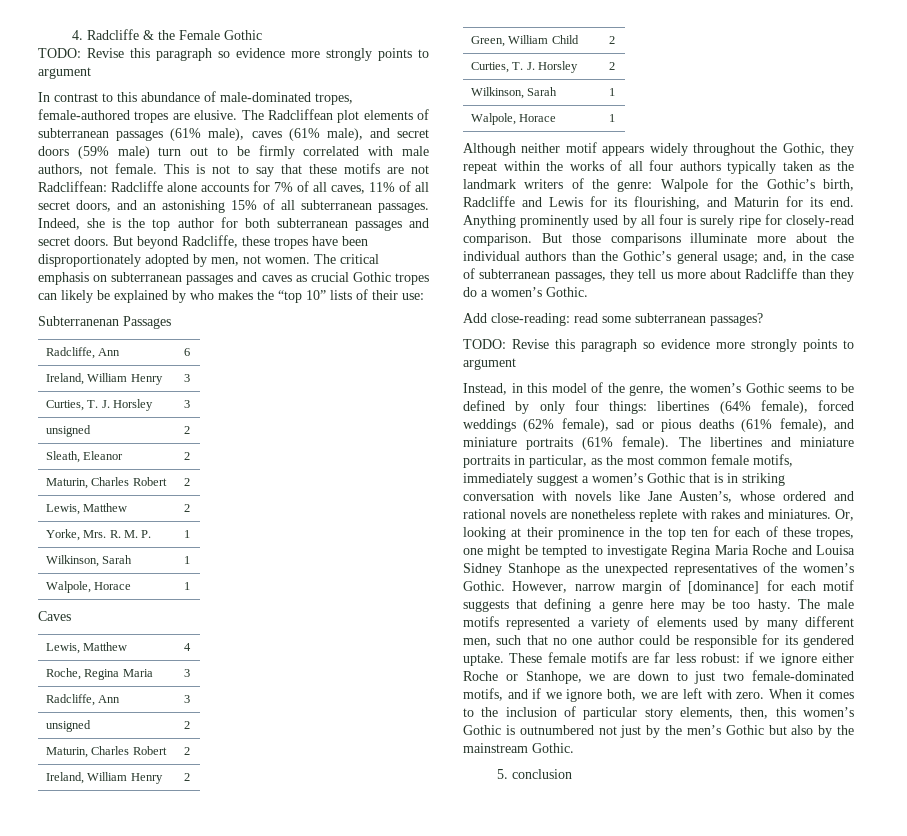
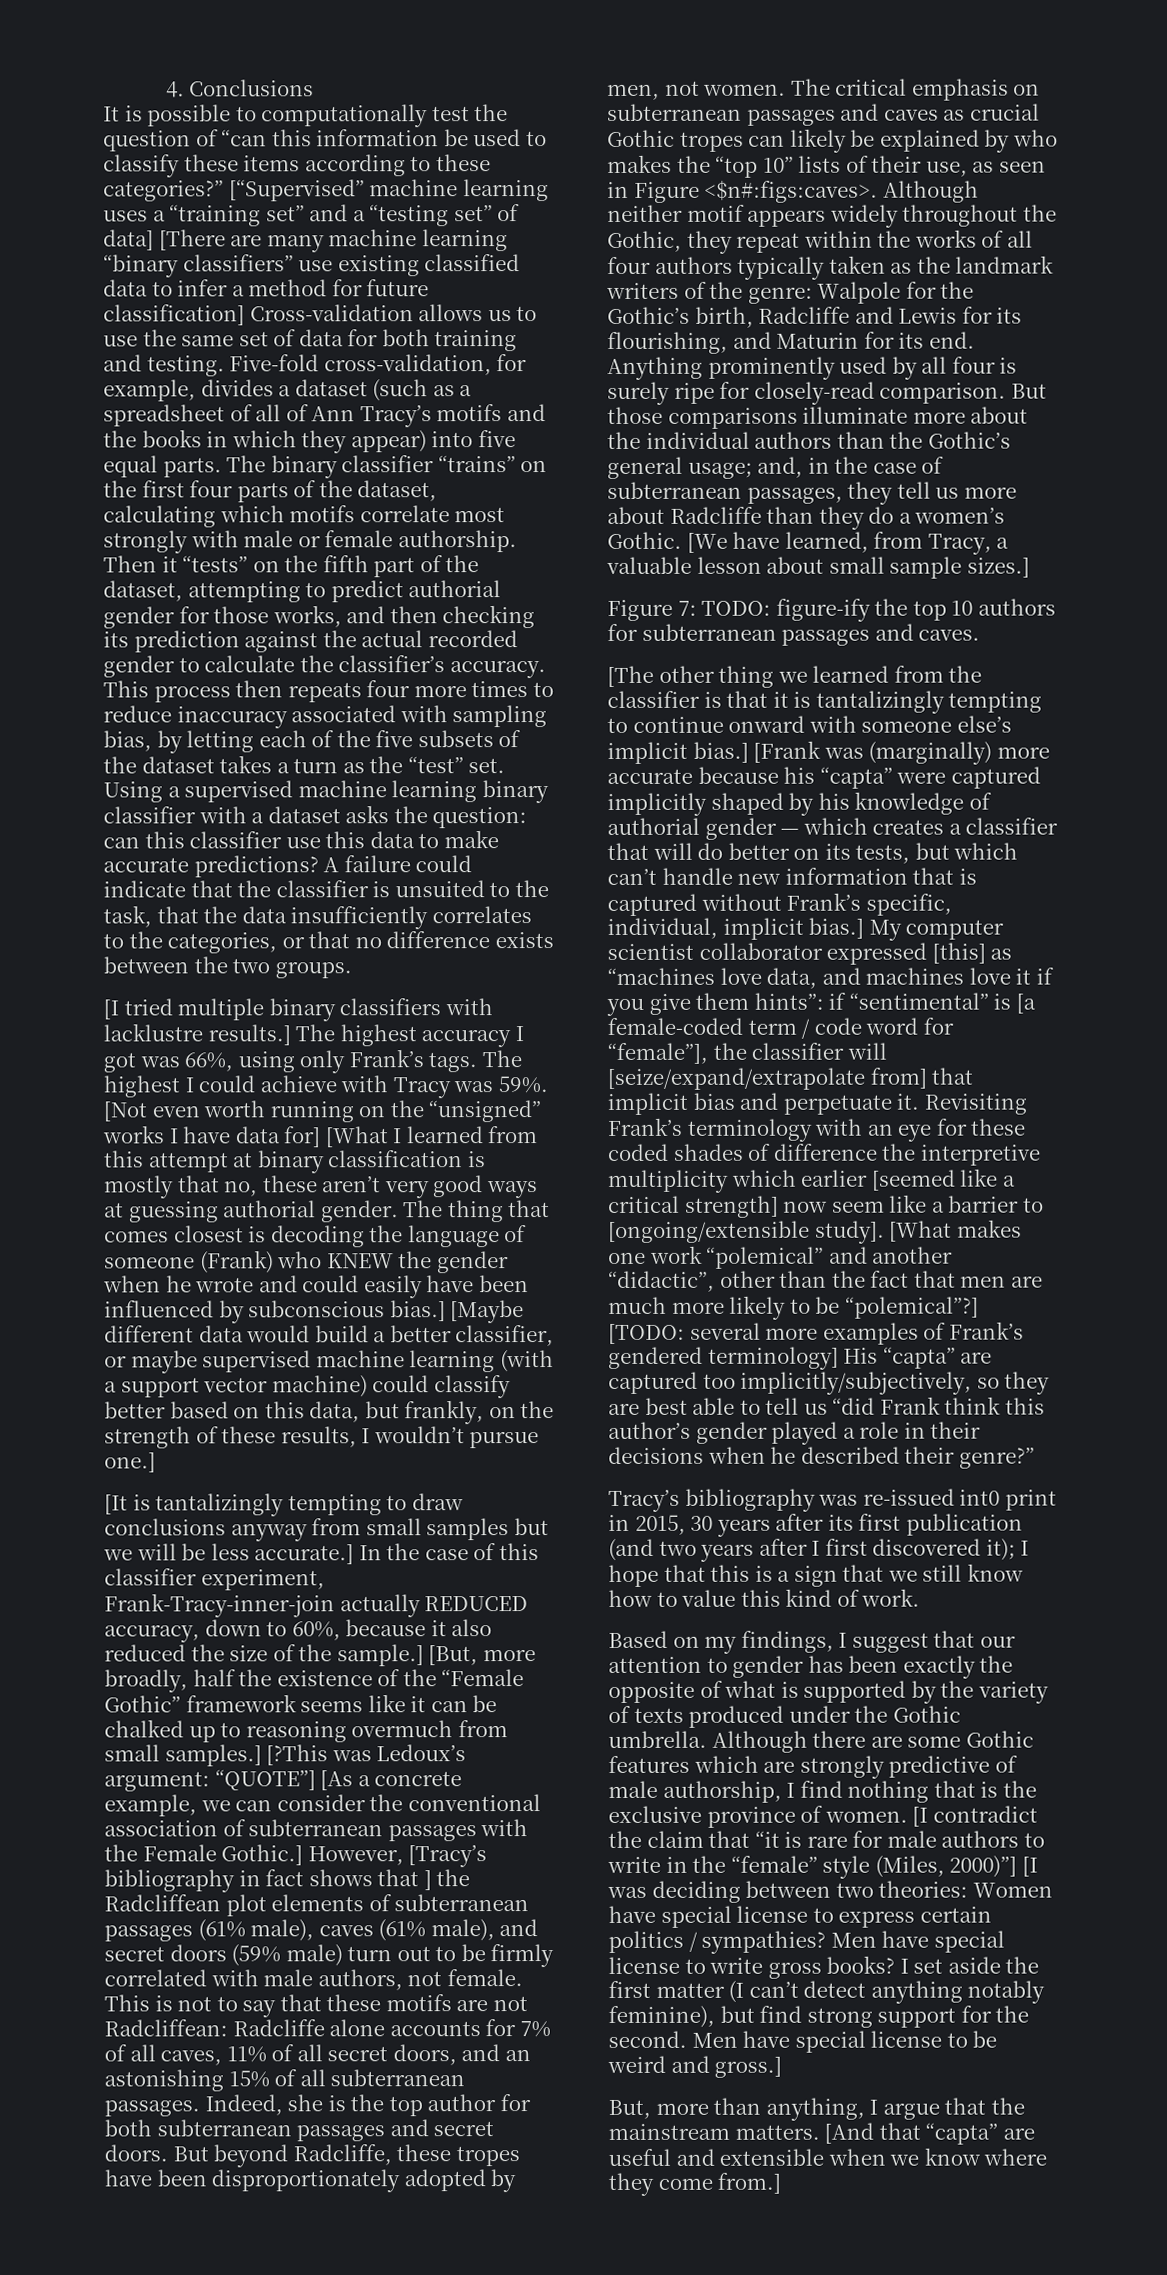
[87,29,263,40] [38,48,429,61] [38,67,91,79] [38,91,353,105] [38,109,264,123] Radcliffe & the Female Gothic // TODO: Revise this paragraph so evidence more strongly points to argument // In contrast to this abundance of male-dominated tropes, female-authored tropes are elusive. The -> [189,79,315,97] [103,104,509,128] [103,129,547,152] [103,154,491,178] [103,179,549,202] [103,204,521,227] [103,229,508,253] [103,254,521,278] [103,279,430,297] [103,304,538,326] [103,329,518,352] [103,354,528,377] [103,379,473,402] [103,404,546,428] [103,429,516,454] [103,455,548,479] [103,480,438,503] [103,505,506,528] [103,530,517,554] [103,555,480,578] [103,580,502,603] [103,605,536,629] [103,630,518,653] [103,655,546,679] [103,680,554,703] [103,705,548,729] [103,730,522,754] [103,755,506,774] [103,780,549,804] [103,805,528,829] [103,830,499,849] [103,855,473,878] [103,880,549,898] [103,905,532,930] [103,931,554,954] [103,956,352,979] [103,998,493,1022] [103,1023,524,1048] [103,1049,522,1074] [103,1075,548,1099] [103,1100,542,1123] [102,1125,539,1148] [104,1150,486,1174] [104,1175,538,1199] [104,1200,551,1223] [104,1225,528,1248] [104,1250,509,1274] [103,1275,529,1299] [104,1300,525,1324] [104,1325,555,1347] [104,1350,554,1374] [104,1375,511,1399] [104,1400,555,1425] [104,1426,540,1449] [104,1452,156,1473] [104,1493,464,1517] [104,1518,549,1542] [103,1543,539,1565] [104,1568,325,1591] [104,1593,529,1618] [104,1619,493,1643] [104,1644,536,1667] [104,1669,525,1693] [104,1694,498,1713] [104,1719,508,1743] [104,1744,467,1767] [104,1769,463,1792] [104,1794,541,1817] [104,1819,529,1842] [104,1844,488,1868] [104,1869,471,1893] Conclusions // It is possible to computationally test the question of “can this information be used to classify these items according to these categories?” [“Supervised” machine learning uses a “training set” and a “testing set” of data] [There are many machine learning “binary classifiers” use existing classified data to infer a method for future classification] Cross-validation allows us to use the same set of data for both training and testing. Five-fold cross-validation, for example, divides a dataset (such as a spreadsheet of all of Ann Tracy’s motifs and the books in which they appear) into five equal parts. The binary classifier “trains” on the first four parts of the dataset, calculating which motifs correlate most strongly with male or female authorship. Then it “tests” on the fifth part of the dataset, attempting to predict authorial gender for those works, and then checking its prediction against the actual recorded gender to calculate the classifier’s accuracy. This process then repeats four more times to reduce inaccuracy associated with sampling bias, by letting each of the five subsets of the dataset takes a turn as the “test” set. Using a supervised machine learning binary classifier with a dataset asks the question: can this classifier use this data to make accurate predictions? A failure could indicate that the classifier is unsuited to the task, that the data insufficiently correlates to the categories, or that no difference exists between the two groups. // [I tried multiple binary classifiers with lacklustre results.] The highest accuracy I got was 66%, using only Frank’s tags. The highest I could achieve with Tracy was 59%. [Not even worth running on the “unsigned” works I have data for] [What I learned from this attempt at binary classification is mostly that no, these aren’t very good ways at guessing authorial gender. The thing that comes closest is decoding the language of someone (Frank) who KNEW the gender when he wrote and could easily have been influenced by subconscious bias.] [Maybe different data would build a better classifier, or maybe supervised machine learning (with a support vector machine) could classify better based on this data, but frankly, on the strength of these results, I wouldn’t pursue one.] // [It is tantalizingly tempting to draw conclusions anyway from small samples but we will be less accurate.] In the case of this classifier experiment, Frank-Tracy-inner-join actually REDUCED accuracy, down to 60%, because it also reduced the size of the sample.] [But, more broadly, half the existence of the “Female Gothic” framework seems like it can be chalked up to reasoning overmuch from small samples.] [?This was Ledoux’s argument: “QUOTE”] [As a concrete example, we can consider the conventional association of subterranean passages with the Female Gothic.] However, [Tracy’s bibliography in fact shows that ] the
[402,293,424,300] [38,316,171,329] [45,347,121,359] [183,348,190,356] [45,373,163,385] [183,374,190,382] [45,399,154,411] [183,400,190,408] [45,425,91,437] [183,426,190,434] [45,451,124,463] [183,452,190,460] [45,477,167,489] [183,478,190,486] [45,503,128,515] [183,504,190,512] [45,529,152,541] [183,530,190,538] [45,555,133,567] [183,556,190,564] [45,581,132,593] [183,582,190,590] [38,611,71,621] [45,642,128,654] [183,643,191,651] [45,668,153,680] [183,669,190,677] [45,694,121,706] [183,695,190,703] [45,720,91,732] [183,721,190,729] [45,746,167,758] [183,747,190,755] [45,772,163,784] [183,773,190,781] [470,35,579,47] [608,36,615,44] [470,61,579,73] [608,62,615,70] [470,87,558,99] [608,88,615,96] [470,113,557,125] [608,114,615,122] use: // Subterranenan Passages // Radcliffe, Ann | 6 // Ireland, William Henry | 3 // Curties, T. J. Horsley | 3 // unsigned | 2 // Sleath, Eleanor | 2 // Maturin, Charles Robert | 2 // Lewis, Matthew | 2 // Yorke, Mrs. R. M. P. | 1 // Wilkinson, Sarah | 1 // Walpole, Horace | 1 // Caves // Lewis, Matthew | 4 // Roche, Regina Maria | 3 // Radcliffe, Ann | 3 // unsigned | 2 // Maturin, Charles Robert | 2 // Ireland, William Henry | 2 // Green, William Child | 2 // Curties, T. J. Horsley | 2 // Wilkinson, Sarah | 1 // Walpole, Horace | 1 // -> [925,160,1046,177] [607,179,879,203] use, as seen in Figure <$n#:figs:caves>.
[463,313,763,326] [463,339,854,352] [463,358,516,370] [463,382,854,396] [463,400,854,414] [463,418,855,432] [463,436,854,450] [463,454,793,468] [463,473,785,486] [463,491,854,503] [463,509,854,522] [463,526,854,540] [463,545,855,558] [463,562,854,576] [463,580,854,594] [463,598,854,612] [463,616,854,630] [463,634,854,648] [463,652,854,666] [463,670,854,684] [463,688,855,702] [463,706,854,720] [463,725,854,738] [463,743,574,753] [497,769,573,779] // Add close-reading: read some subterranean passages? // TODO: Revise this paragraph so evidence more strongly points to argument // Instead, in this model of the genre, the women’s Gothic seems to be defined by only four things: libertines (64% female), forced weddings (62% female), sad or pious deaths (61% female), and miniature portraits (61% female). The libertines and miniature portraits in particular, as the most common female motifs, immediately suggest a women’s Gothic that is in striking conversation with novels like Jane Austen’s, whose ordered and rational novels are nonetheless replete with rakes and miniatures. Or, looking at their prominence in the top ten for each of these tropes, one might be tempted to investigate Regina Maria Roche and Louisa Sidney Stanhope as the unexpected representatives of the women’s Gothic. However, narrow margin of [dominance] for each motif suggests that defining a genre here may be too hasty. The male motifs represented a variety of elements used by many different men, such that no one author could be responsible for its gendered uptake. These female motifs are far less robust: if we ignore either Roche or Stanhope, we are down to just two female-dominated motifs, and if we ignore both, we are left with zero. When it comes to the inclusion of particular story elements, then, this women’s Gothic is outnumbered not just by the men’s Gothic but also by the mainstream Gothic. // 5. conclusion -> [686,531,1010,555] [606,556,1030,579] [607,598,1056,622] [607,623,981,646] [607,665,983,688] [607,690,1043,714] [607,715,1012,733] [607,740,1050,765] [607,766,1041,789] [607,791,992,816] [607,817,1059,840] [607,842,1019,864] [607,867,977,885] [607,892,952,916] [607,917,1005,941] [607,942,1013,965] [607,967,1054,989] [606,992,1036,1016] [607,1017,954,1039] [607,1042,887,1064] [607,1067,974,1090] [607,1092,1027,1115] [607,1117,1026,1142] [608,1143,1041,1166] [608,1168,1016,1193] [608,1194,1044,1218] [608,1219,1022,1244] [608,1245,954,1269] [608,1270,1043,1292] [608,1295,979,1320] [608,1321,1024,1345] [608,1346,993,1370] [608,1371,1051,1395] [608,1396,1045,1415] [608,1421,982,1445] [608,1446,1035,1469] [608,1488,1057,1512] [608,1513,1023,1537] [608,1538,1030,1562] [608,1563,1024,1587] [608,1588,921,1607] [608,1630,1016,1654] [608,1655,1014,1679] [608,1680,1049,1704] [608,1705,961,1728] [608,1730,1034,1753] [608,1755,1018,1779] [608,1780,1037,1803] [608,1805,1038,1828] [608,1830,1045,1848] [607,1855,1038,1879] [607,1880,1053,1903] [608,1905,992,1928] [608,1930,1005,1954] [608,1955,1040,1979] [608,1980,1046,2004] [608,2005,1030,2028] [608,2030,998,2053] [607,2055,783,2078] [608,2097,1025,2121] [608,2122,1035,2145] [608,2147,1048,2166] [608,2172,782,2196] [We have learned, from Tracy, a valuable lesson about small sample sizes.] // Figure 7: TODO: figure-ify the top 10 authors for subterranean passages and caves. // [The other thing we learned from the classifier is that it is tantalizingly tempting to continue onward with someone else’s implicit bias.] [Frank was (marginally) more accurate because his “capta” were captured implicitly shaped by his knowledge of authorial gender — which creates a classifier that will do better on its tests, but which can’t handle new information that is captured without Frank’s specific, individual, implicit bias.] My computer scientist collaborator expressed [this] as “machines love data, and machines love it if you give them hints”: if “sentimental” is [a female-coded term / code word for “female”], the classifier will [seize/expand/extrapolate from] that implicit bias and perpetuate it. Revisiting Frank’s terminology with an eye for these coded shades of difference the interpretive multiplicity which earlier [seemed like a critical strength] now seem like a barrier to [ongoing/extensible study]. [What makes one work “polemical” and another “didactic”, other than the fact that men are much more likely to be “polemical”?] [TODO: several more examples of Frank’s gendered terminology] His “capta” are captured too implicitly/subjectively, so they are best able to tell us “did Frank think this author’s gender played a role in their decisions when he described their genre?” // Tracy’s bibliography was re-issued int0 print in 2015, 30 years after its first publication (and two years after I first discovered it); I hope that this is a sign that we still know how to value this kind of work. // Based on my findings, I suggest that our attention to gender has been exactly the opposite of what is supported by the variety of texts produced under the Gothic umbrella. Although there are some Gothic features which are strongly predictive of male authorship, I find nothing that is the exclusive province of women. [I contradict the claim that “it is rare for male authors to write in the “female” style (Miles, 2000)”] [I was deciding between two theories: Women have special license to express certain politics / sympathies? Men have special license to write gross books? I set aside the first matter (I can’t detect anything notably feminine), but find strong support for the second. Men have special license to be weird and gross.] // But, more than anything, I argue that the mainstream matters. [And that “capta” are useful and extensible when we know where they come from.]

